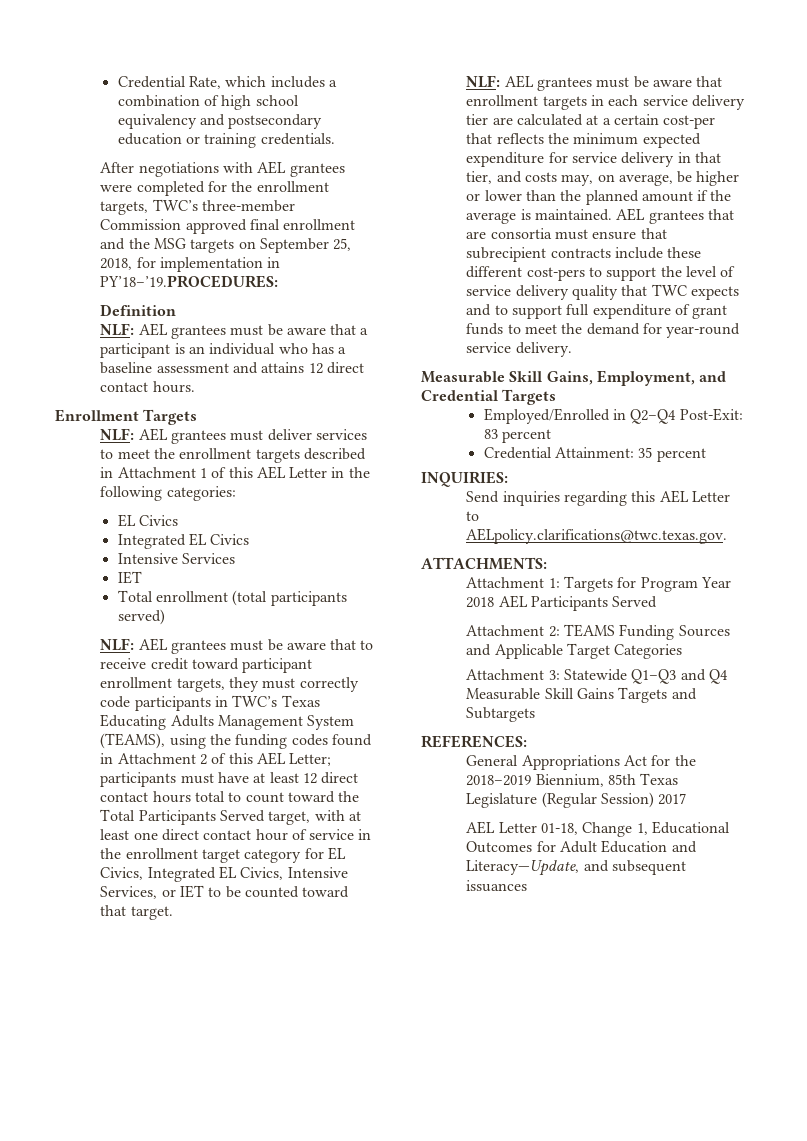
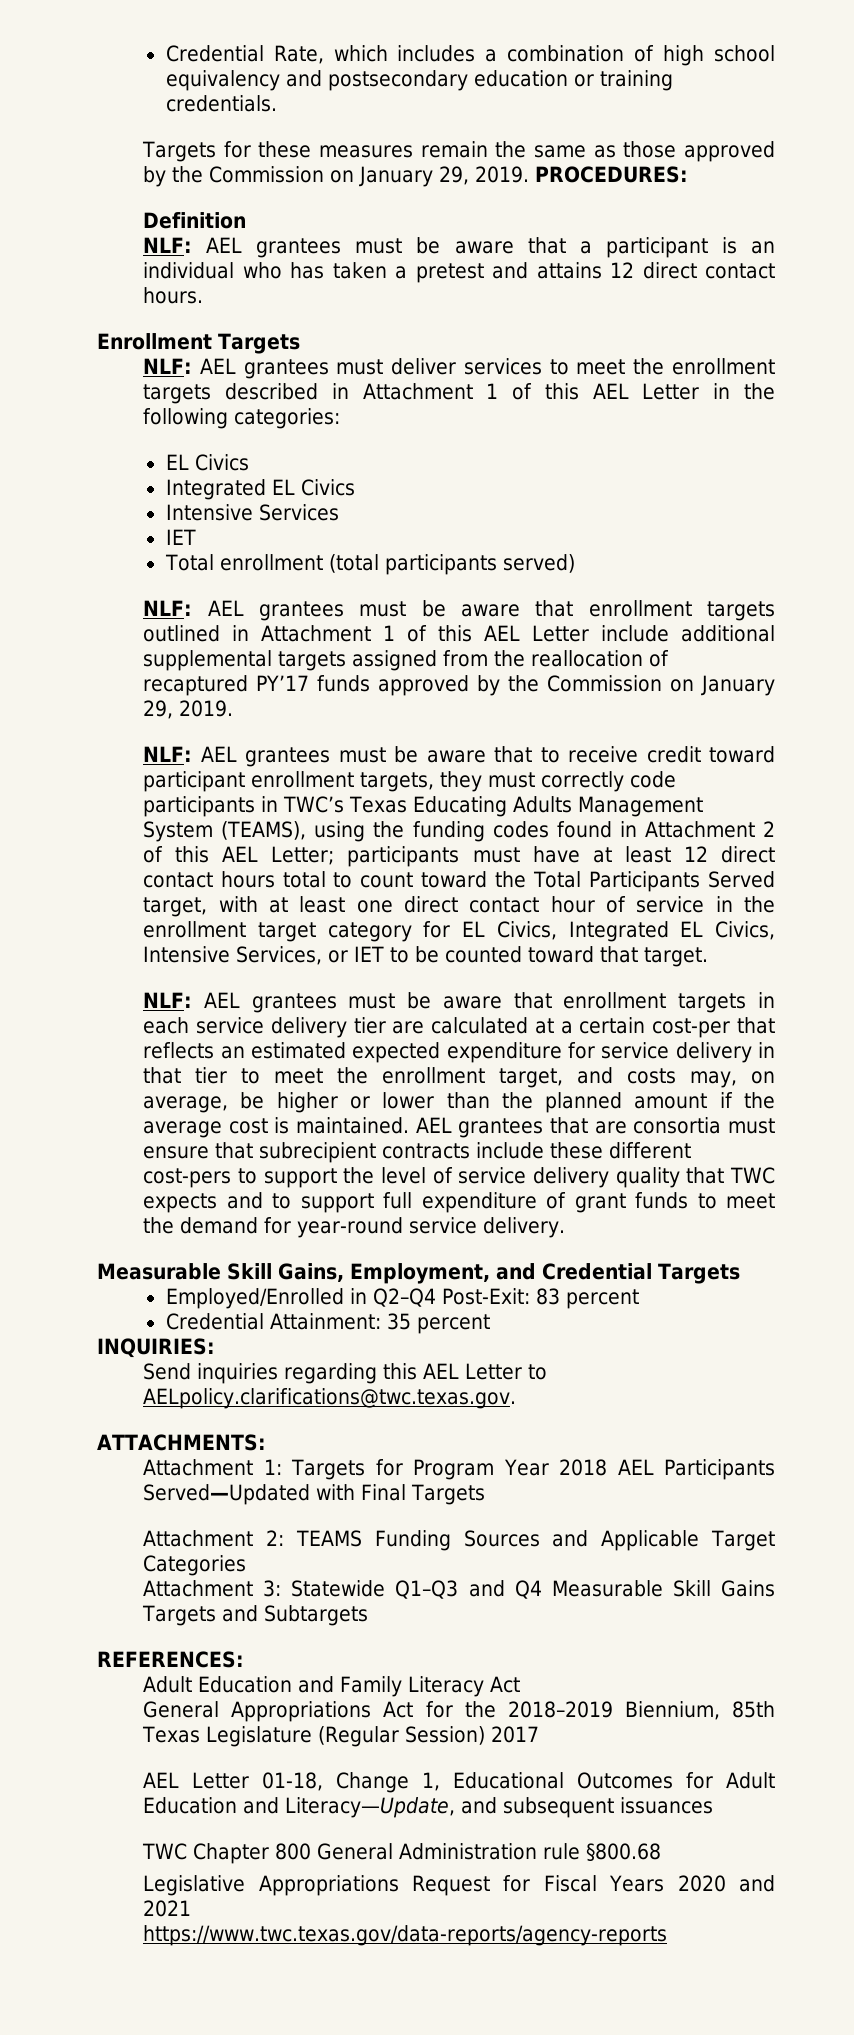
[100,161,345,177] [100,181,329,196] [100,199,295,215] [100,219,356,234] [100,238,352,253] [100,257,281,272] [100,275,279,288] After negotiations with AEL grantees were completed for the enrollment targets, TWC’s three-member Commission approved final enrollment and the MSG targets on September 25, 2018, for implementation in PY’18–’19.PROCEDURES: -> [142,141,775,162] [143,166,689,187] Targets for these measures remain the same as those approved by the Commission on January 29, 2019. PROCEDURES:
[338,347,347,354] [100,362,229,374] a baseline assessment -> [332,262,484,283] taken a pretest
(165, 617) none -> [143,600,775,621] [143,625,775,642] [143,650,670,671] [143,675,775,696] [143,700,234,719] // NLF: AEL grantees must be aware that enrollment targets outlined in Attachment 1 of this AEL Letter include additional supplemental targets assigned from the reallocation of recaptured PY’17 funds approved by the Commission on January 29, 2019.
[547,133,639,145] the minimum -> [220,1042,346,1059] an estimated
[466,171,493,184] tier, -> [195,1067,564,1088] tier to meet the enrollment target,
(517, 218) none -> [228,1118,268,1134] cost
[612,596,658,608] Served -> [143,1484,486,1505] Served—Updated with Final Targets
(527, 741) none -> [143,1676,521,1697] // Adult Education and Family Literacy Act
(528, 886) none -> [142,1843,662,1864] [143,1875,775,1896] [143,1900,192,1917] [143,1925,668,1946] // TWC Chapter 800 General Administration rule §800.68 // Legislative Appropriations Request for Fiscal Years 2020 and 2021 // https://www.twc.texas.gov/data-reports/agency-reports

